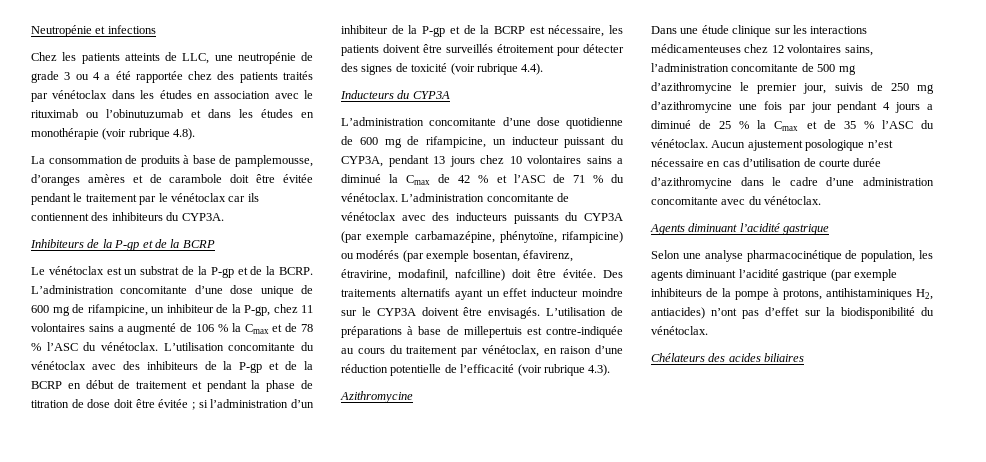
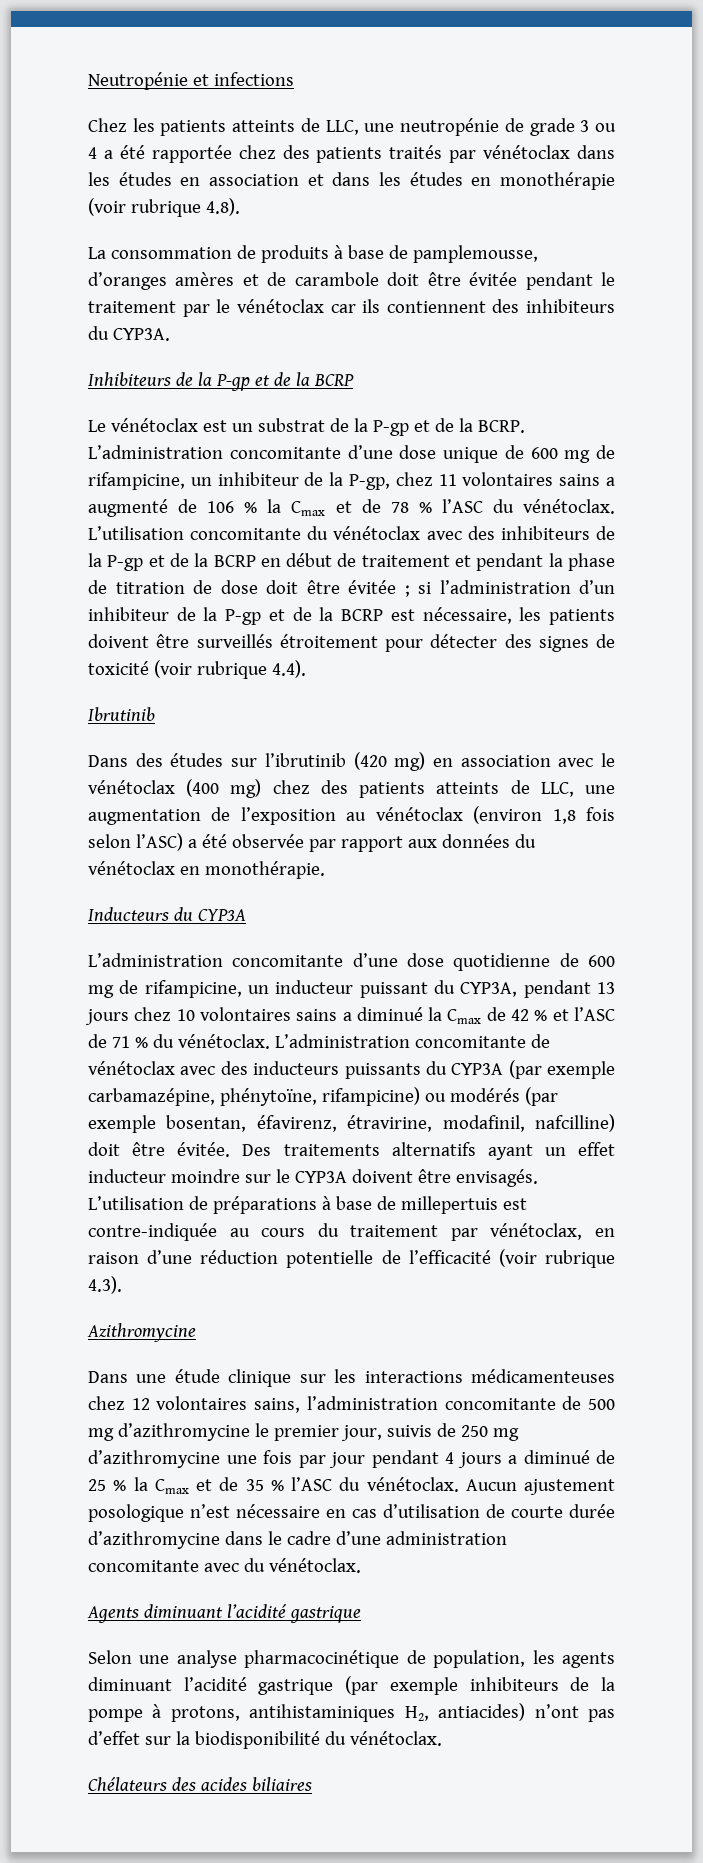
[274,90,313,99] [31,109,183,118] avec le rituximab ou l’obinutuzumab -> (299, 180) none
(544, 69) none -> [88,707,155,721] [88,752,615,771] [88,779,615,798] [88,806,615,825] [88,833,536,852] [88,861,325,879] // Ibrutinib // Dans des études sur l’ibrutinib (420 mg) en association avec le vénétoclax (400 mg) chez des patients atteints de LLC, une augmentation de l’exposition au vénétoclax (environ 1,8 fois selon l’ASC) a été observée par rapport aux données du vénétoclax en monothérapie.

